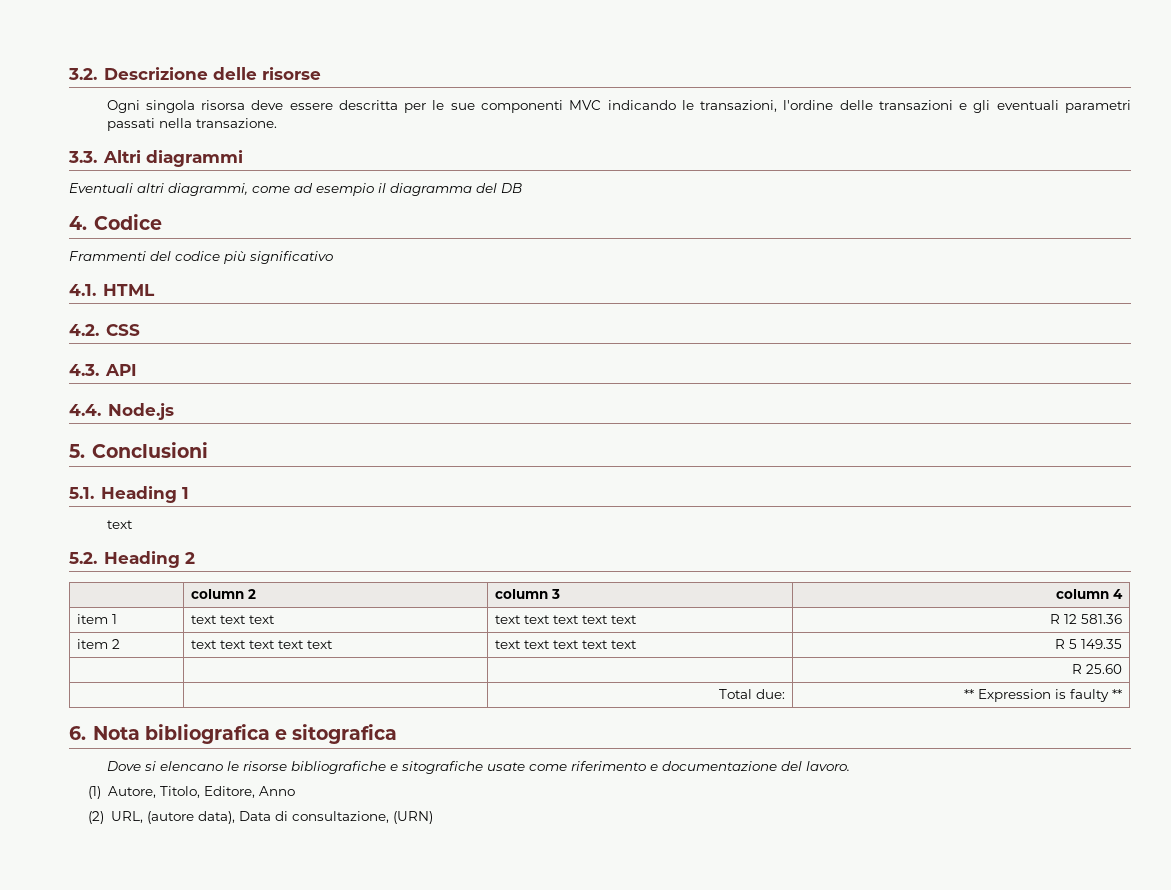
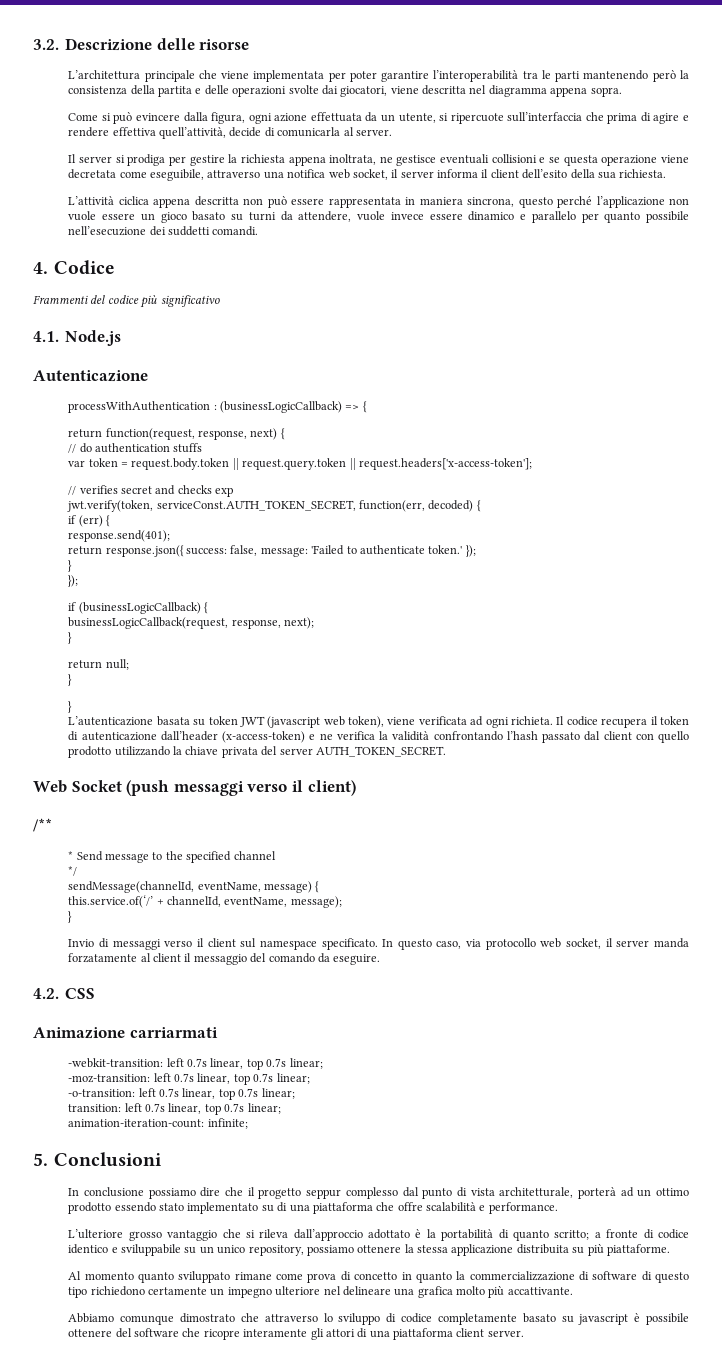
[106,100,1132,113] [106,118,277,131] [68,150,243,167] [69,183,522,196] Ogni singola risorsa deve essere descritta per le sue componenti MVC indicando le transazioni, l'ordine delle transazioni e gli eventuali parametri passati nella transazione. // 3.3. Altri diagrammi // Eventuali altri diagrammi, come ad esempio il diagramma del DB -> [68,70,689,82] [68,85,622,97] [68,112,689,124] [68,127,392,139] [68,154,690,166] [68,169,667,181] [68,196,689,208] [68,211,689,223] [68,226,259,236] L’architettura principale che viene implementata per poter garantire l’interoperabilità tra le parti mantenendo però la consistenza della partita e delle operazioni svolte dai giocatori, viene descritta nel diagramma appena sopra. // Come si può evincere dalla figura, ogni azione effettuata da un utente, si ripercuote sull’interfaccia che prima di agire e rendere effettiva quell’attività, decide di comunicarla al server. // Il server si prodiga per gestire la richiesta appena inoltrata, ne gestisce eventuali collisioni e se questa operazione viene decretata come eseguibile, attraverso una notifica web socket, il server informa il client dell’esito della sua richiesta. // L’attività ciclica appena descritta non può essere rappresentata in maniera sincrona, questo perché l’applicazione non vuole essere un gioco basato su turni da attendere, vuole invece essere dinamico e parallelo per quanto possibile nell’esecuzione dei suddetti comandi.
[102,284,155,296] [69,324,140,336] [69,364,137,376] [69,403,174,420] [69,442,208,458] [69,486,189,503] [106,520,133,529] [69,551,195,568] [190,589,256,599] [494,589,560,599] [1056,589,1124,599] [76,614,117,624] [190,615,275,624] [494,615,637,624] [1050,614,1123,624] [76,639,120,649] [190,640,333,649] [494,640,637,649] [1055,639,1123,649] [1072,664,1123,674] [719,689,786,699] [964,689,1123,702] [69,724,398,744] [106,761,850,774] [87,786,295,799] [87,811,433,824] HTML // 4.2. CSS // 4.3. API // 4.4. Node.js // 5. Conclusioni // 5.1. Heading 1 // text // 5.2. Heading 2 // | column 2 | column 3 | column 4 // item 1 | text text text | text text text text text | R 12 581.36 // item 2 | text text text text text | text text text text text | R 5 149.35 // | | | R 25.60 // | | Total due: | ** Expression is faulty ** // 6. Nota bibliografica e sitografica // Dove si elencano le risorse bibliografiche e sitografiche usate come riferimento e documentazione del lavoro. // (1) Autore, Titolo, Editore, Anno // (2) URL, (autore data), Data di consultazione, (URN) -> [65,330,122,346] [33,370,148,382] [68,401,367,413] [68,428,285,440] [68,443,203,453] [68,458,532,470] [68,485,234,497] [67,500,481,512] [68,515,111,527] [68,530,171,542] [68,545,476,557] [68,560,73,572] [68,575,79,587] [68,602,209,614] [68,617,315,629] [68,632,73,644] [68,659,129,670] [68,674,73,686] [68,701,73,713] [68,716,689,728] [68,731,689,743] [68,746,446,758] [33,780,356,796] [33,818,52,832] [68,851,276,863] [68,866,78,876] [68,881,320,893] [68,895,342,908] [68,911,73,923] [68,938,690,950] [68,953,381,965] [33,988,96,999] [33,1027,218,1039] [68,1058,323,1070] [68,1073,310,1085] [68,1088,295,1100] [68,1103,281,1115] [68,1118,248,1129] [33,1152,163,1167] [68,1187,690,1199] [68,1202,558,1214] [68,1229,689,1241] [68,1243,670,1256] [68,1271,689,1283] [68,1285,573,1298] [68,1313,689,1325] [68,1328,524,1340] Node.js // Autenticazione // processWithAuthentication : (businessLogicCallback) => { // return function(request, response, next) { // // do authentication stuffs // var token = request.body.token || request.query.token || request.headers['x-access-token']; // // verifies secret and checks exp // jwt.verify(token, serviceConst.AUTH_TOKEN_SECRET, function(err, decoded) { // if (err) { // response.send(401); // return response.json({ success: false, message: 'Failed to authenticate token.' }); // } // }); // if (businessLogicCallback) { // businessLogicCallback(request, response, next); // } // return null; // } // } // L’autenticazione basata su token JWT (javascript web token), viene verificata ad ogni richieta. Il codice recupera il token di autenticazione dall’header (x-access-token) e ne verifica la validità confrontando l’hash passato dal client con quello prodotto utilizzando la chiave privata del server AUTH_TOKEN_SECRET. // Web Socket (push messaggi verso il client) // /** // * Send message to the specified channel // */ // sendMessage(channelId, eventName, message) { // this.service.of(‘/’ + channelId, eventName, message); // } // Invio di messaggi verso il client sul namespace specificato. In questo caso, via protocollo web socket, il server manda forzatamente al client il messaggio del comando da eseguire. // 4.2. CSS // Animazione carriarmati // -webkit-transition: left 0.7s linear, top 0.7s linear; // -moz-transition: left 0.7s linear, top 0.7s linear; // -o-transition: left 0.7s linear, top 0.7s linear; // transition: left 0.7s linear, top 0.7s linear; // animation-iteration-count: infinite; // 5. Conclusioni // In conclusione possiamo dire che il progetto seppur complesso dal punto di vista architetturale, porterà ad un ottimo prodotto essendo stato implementato su di una piattaforma che offre scalabilità e performance. // L’ulteriore grosso vantaggio che si rileva dall’approccio adottato è la portabilità di quanto scritto; a fronte di codice identico e sviluppabile su un unico repository, possiamo ottenere la stessa applicazione distribuita su più piattaforme. // Al momento quanto sviluppato rimane come prova di concetto in quanto la commercializzazione di software di questo tipo richiedono certamente un impegno ulteriore nel delineare una grafica molto più accattivante. // Abbiamo comunque dimostrato che attraverso lo sviluppo di codice completamente basato su javascript è possibile ottenere del software che ricopre interamente gli attori di una piattaforma client server.

